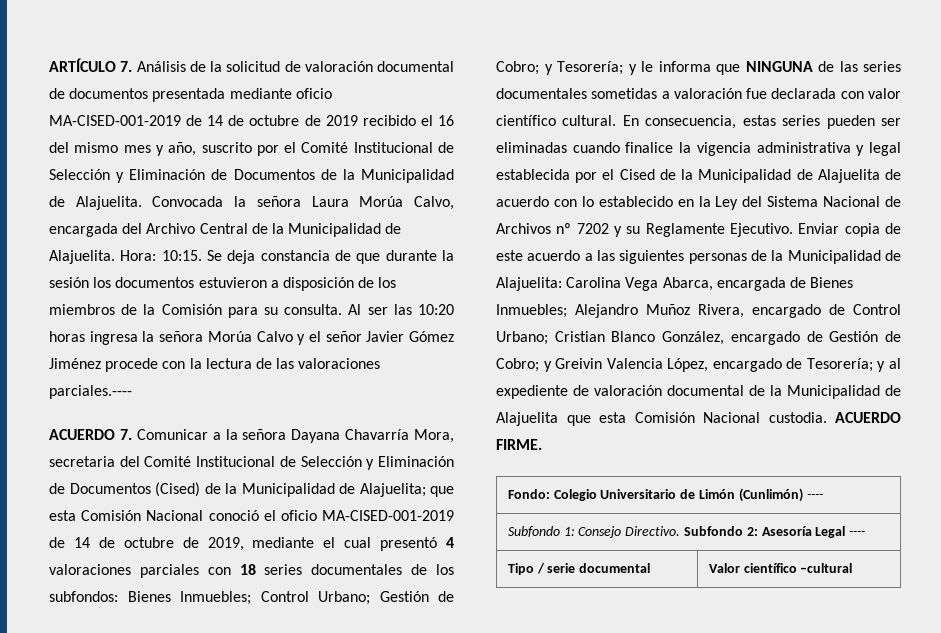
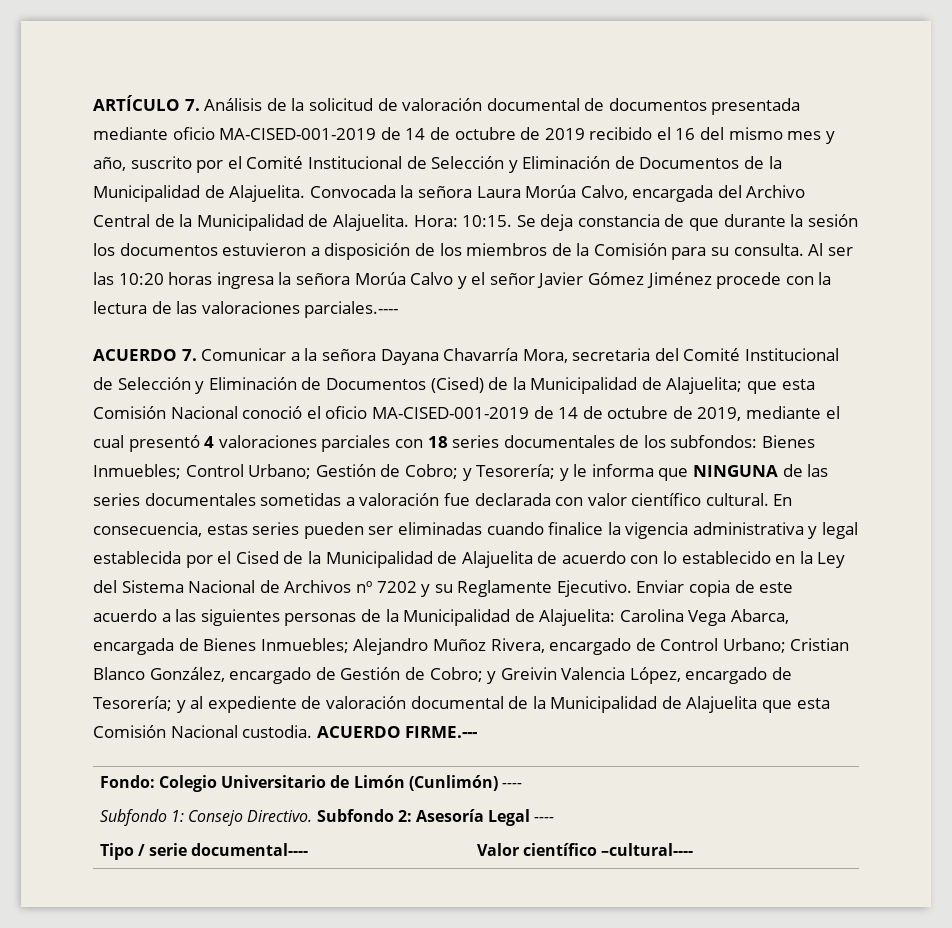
[496,439,542,450] FIRME. -> [405,726,478,738] FIRME.---
[579,563,651,573] documental -> [191,843,309,856] documental----
[800,563,853,573] –cultural -> [601,843,694,856] –cultural----

